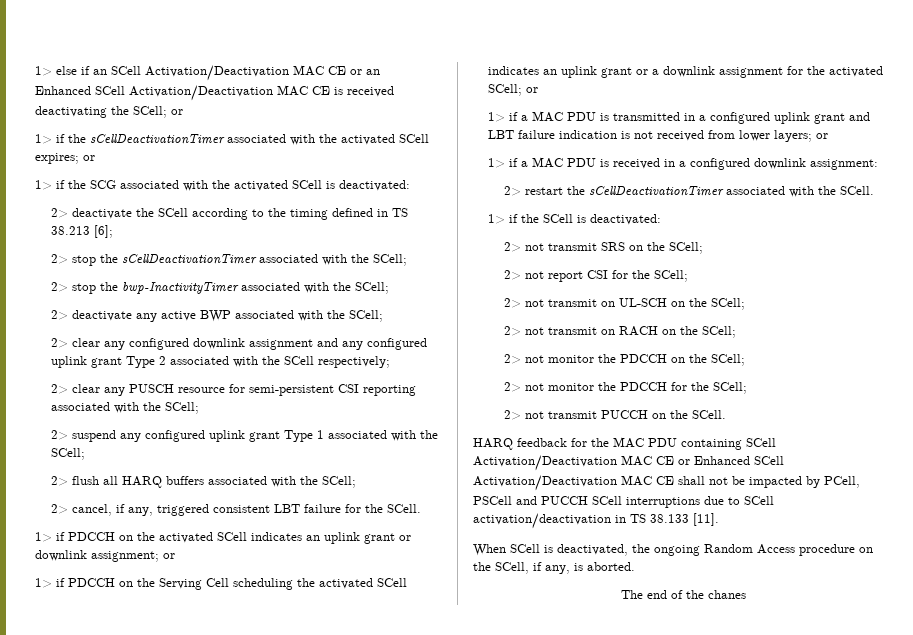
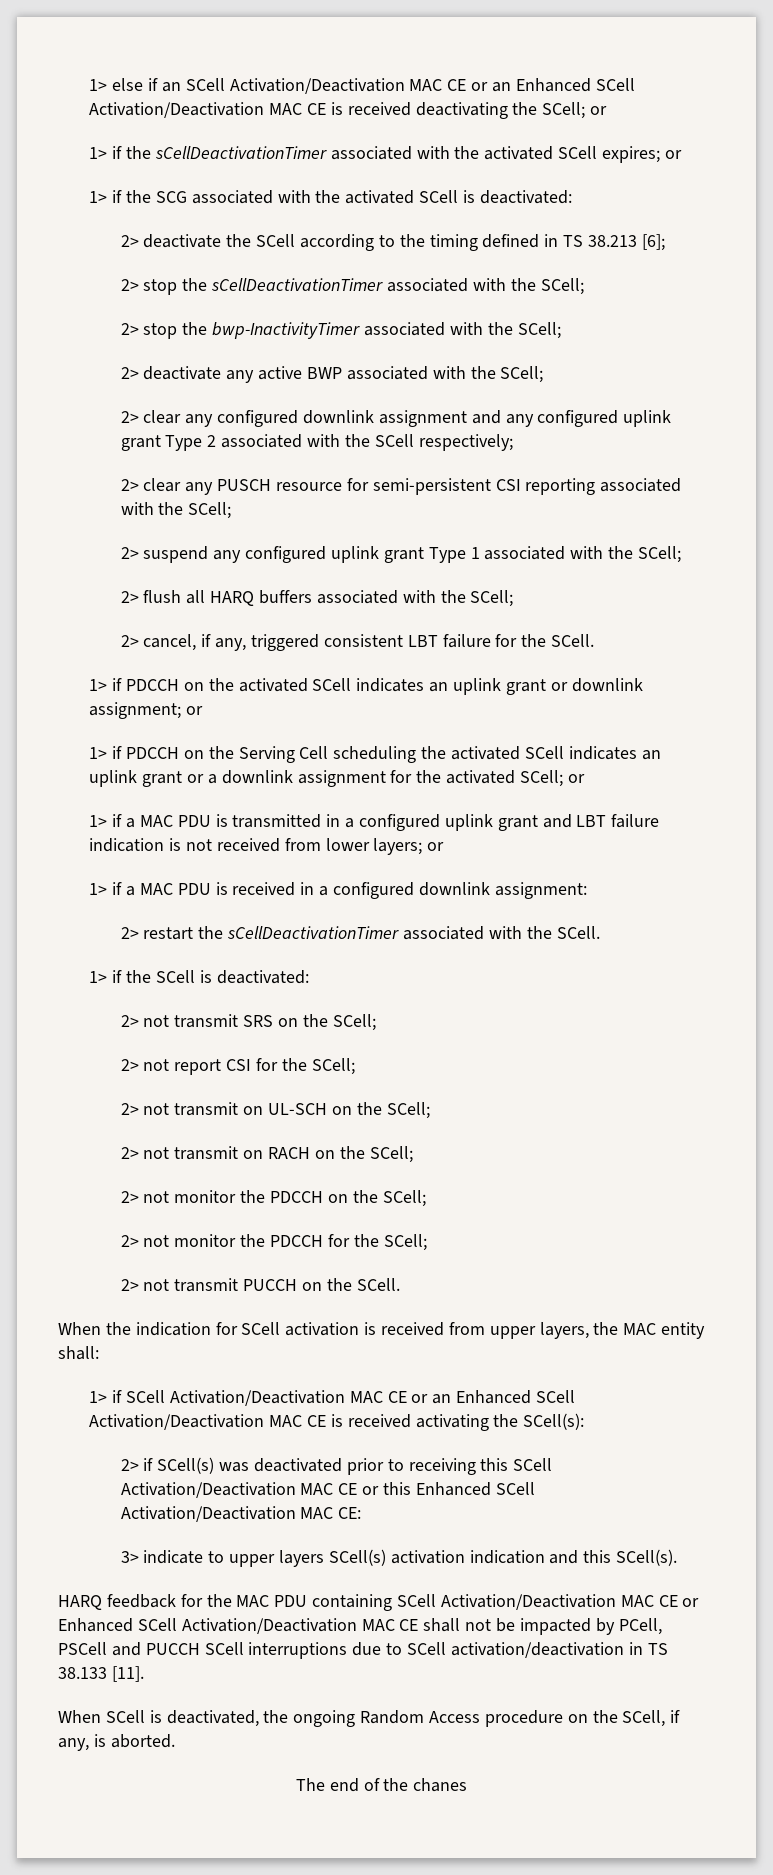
(726, 414) none -> [58,1322,706,1339] [58,1346,99,1360] [89,1390,576,1406] [89,1413,585,1431] [120,1457,553,1475] [120,1482,535,1498] [120,1506,362,1522] [120,1549,678,1567] // When the indication for SCell activation is received from upper layers, the MAC entity shall: // 1> if SCell Activation/Deactivation MAC CE or an Enhanced SCell Activation/Deactivation MAC CE is received activating the SCell(s): // 2> if SCell(s) was deactivated prior to receiving this SCell Activation/Deactivation MAC CE or this Enhanced SCell Activation/Deactivation MAC CE: // 3> indicate to upper layers SCell(s) activation indication and this SCell(s).

